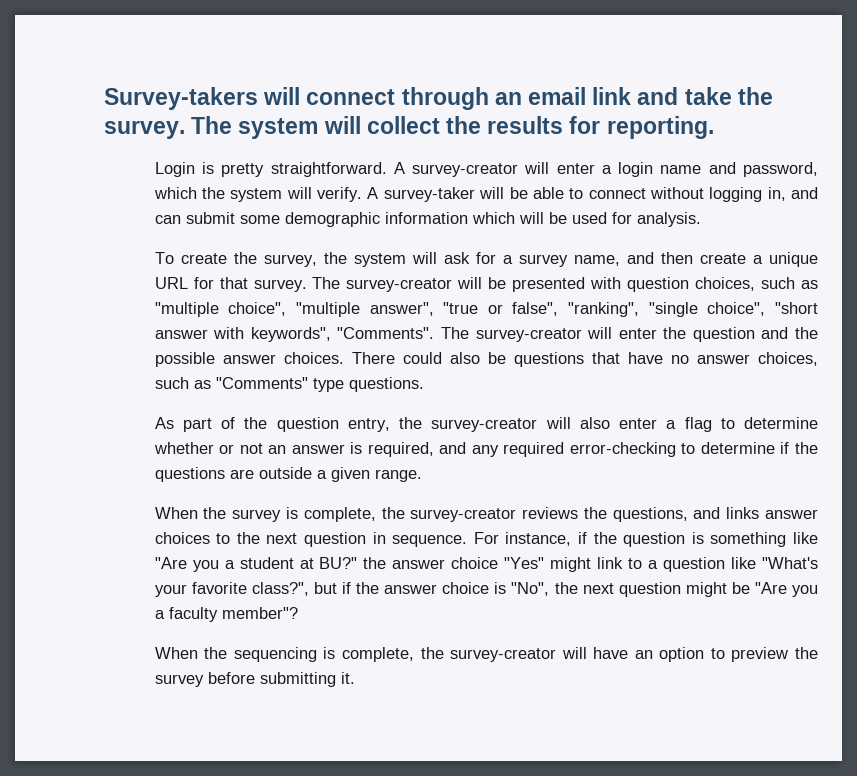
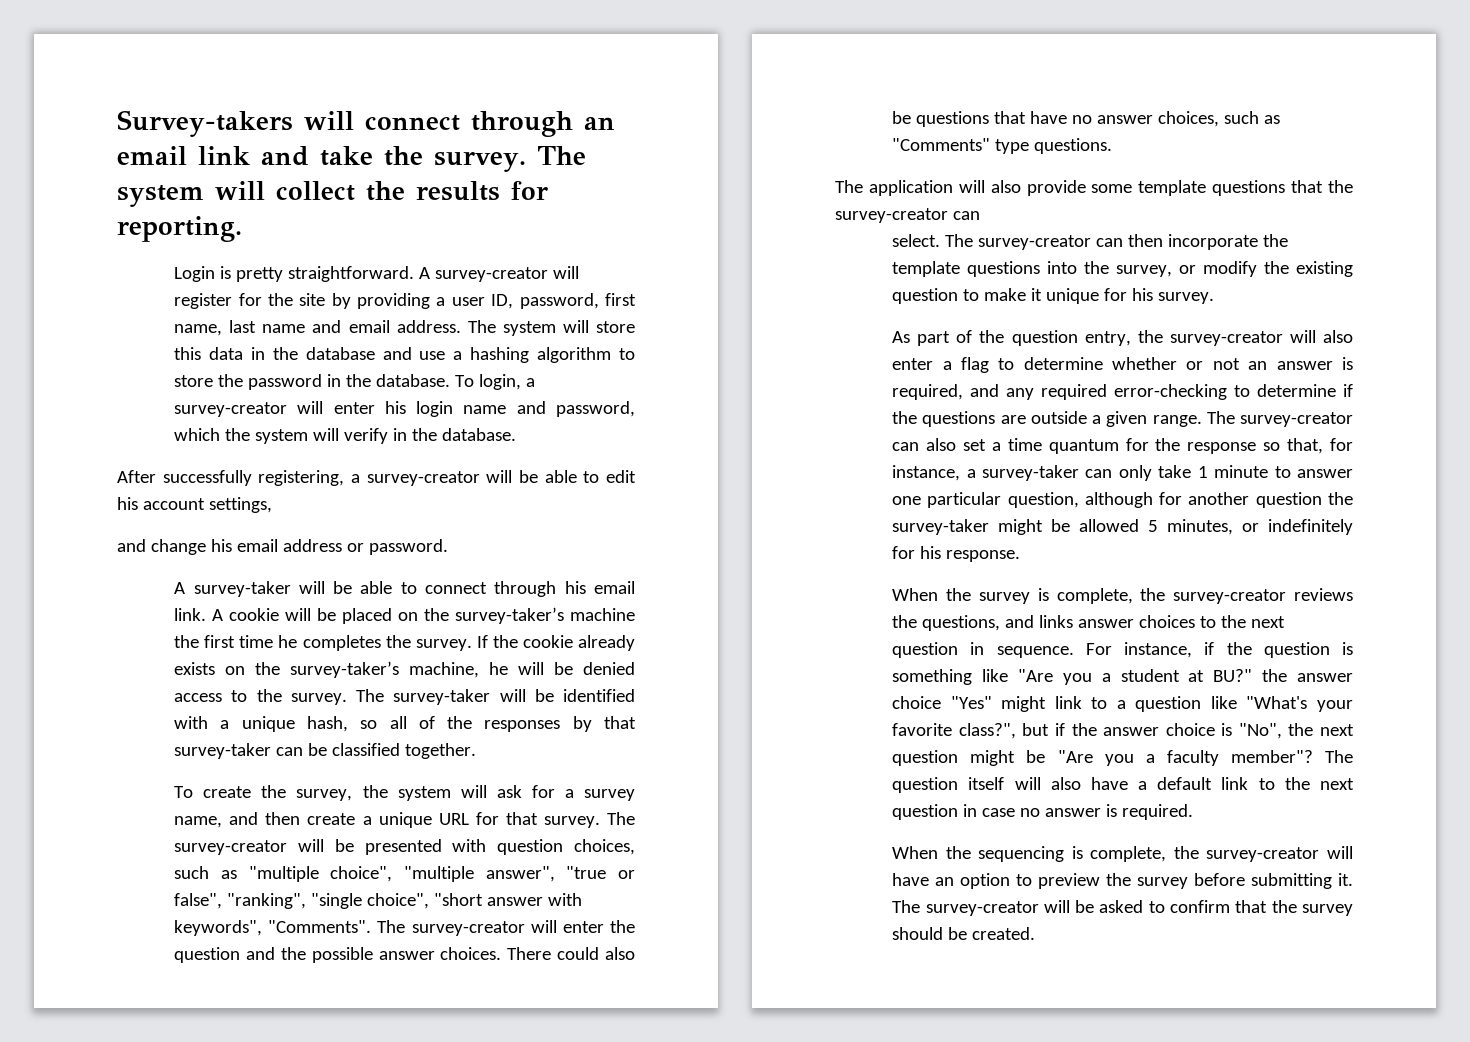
[556,163,612,174] enter a -> [174,293,636,309] [174,320,635,336] [174,347,635,363] [174,374,536,390] [174,401,406,417] register for the site by providing a user ID, password, first name, last name and email address. The system will store this data in the database and use a hashing algorithm to store the password in the database. To login, a survey-creator will enter his
[317,187,363,202] verify. -> [344,428,517,444] [117,470,636,486] [117,497,272,513] [117,539,448,555] verify in the database. // After successfully registering, a survey-creator will be able to edit his account settings, // and change his email address or password. //
[649,187,819,202] [154,212,701,227] without logging in, and can submit some demographic information which will be used for analysis. -> [494,581,635,597] [174,607,635,624] [174,635,635,651] [174,661,635,678] [174,689,635,705] [174,716,637,732] [174,743,477,759] through his email link. A cookie will be placed on the survey-taker’s machine the first time he completes the survey. If the cookie already exists on the survey-taker’s machine, he will be denied access to the survey. The survey-taker will be identified with a unique hash, so all of the responses by that survey-taker can be classified together.
(424, 384) none -> [835,180,1353,196] [835,208,980,223] [892,234,1289,250] [892,261,1353,277] [892,288,1215,304] // The application will also provide some template questions that the survey-creator can // select. The survey-creator can then incorporate the template questions into the survey, or modify the existing question to make it unique for his survey.
(422, 475) none -> [1206,411,1353,427] [892,438,1353,454] [892,465,1353,481] [892,492,1353,508] [892,519,1353,535] [892,546,1021,562] The survey-creator can also set a time quantum for the response so that, for instance, a survey-taker can only take 1 minute to answer one particular question, although for another question the survey-taker might be allowed 5 minutes, or indefinitely for his response.
(298, 613) none -> [1325,750,1353,763] [892,777,1354,793] [892,804,1194,820] The question itself will also have a default link to the next question in case no answer is required.
(355, 678) none -> [892,900,1353,916] [892,927,1036,940] The survey-creator will be asked to confirm that the survey should be created.

